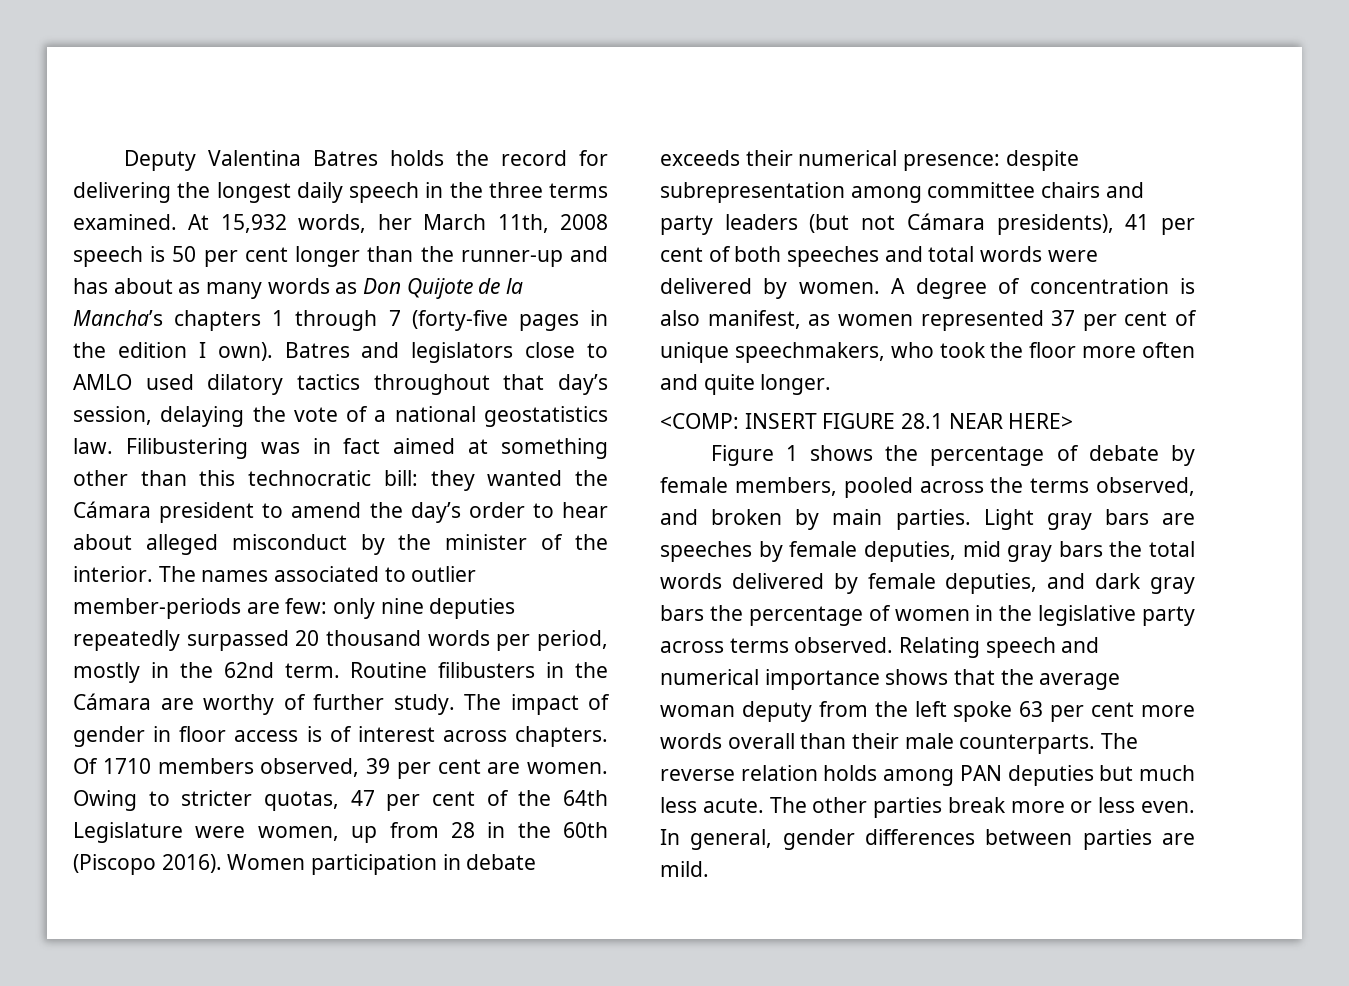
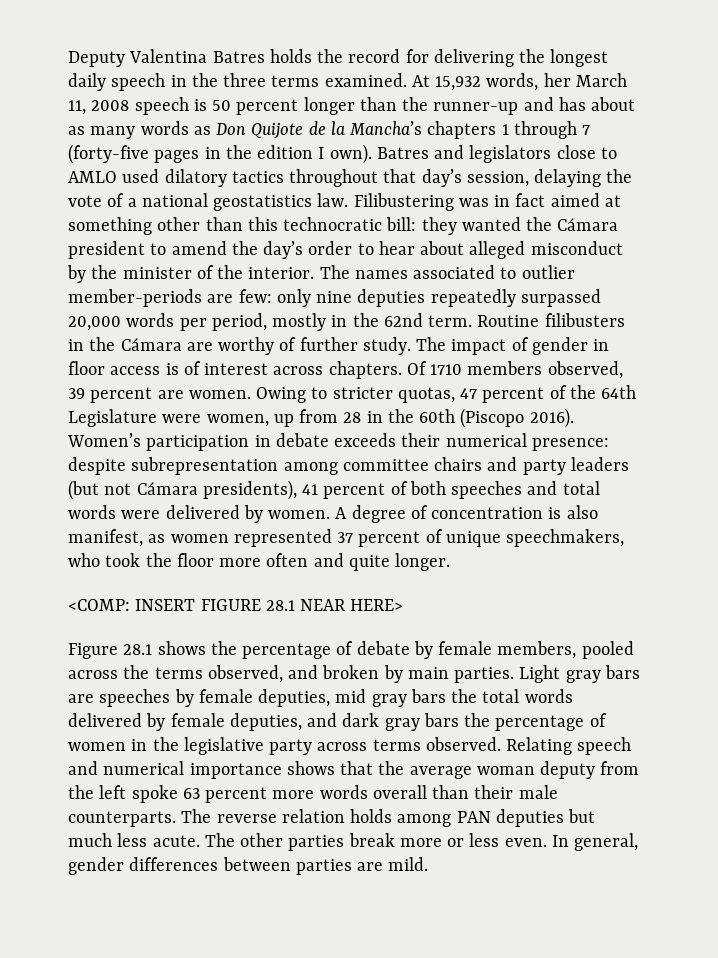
[497,214,549,233] 11th, -> [68,100,86,115] 11,
[203,247,288,267] per cent -> [236,99,299,115] percent
[295,630,421,646] 20 thousand -> [68,316,121,331] 20,000
[396,759,481,779] per cent -> [90,387,153,403] percent
[386,791,476,811] per cent -> [482,387,545,403] percent
[227,854,306,870] Women -> [67,433,141,447] Women’s
[1161,218,1195,235] [660,247,703,262] per cent -> [323,483,386,499] percent
[1082,311,1168,331] per cent -> [358,531,421,547] percent
[785,445,798,461] 1 -> [123,644,153,655] 28.1
[1050,702,1135,722] per cent -> [205,787,268,803] percent

